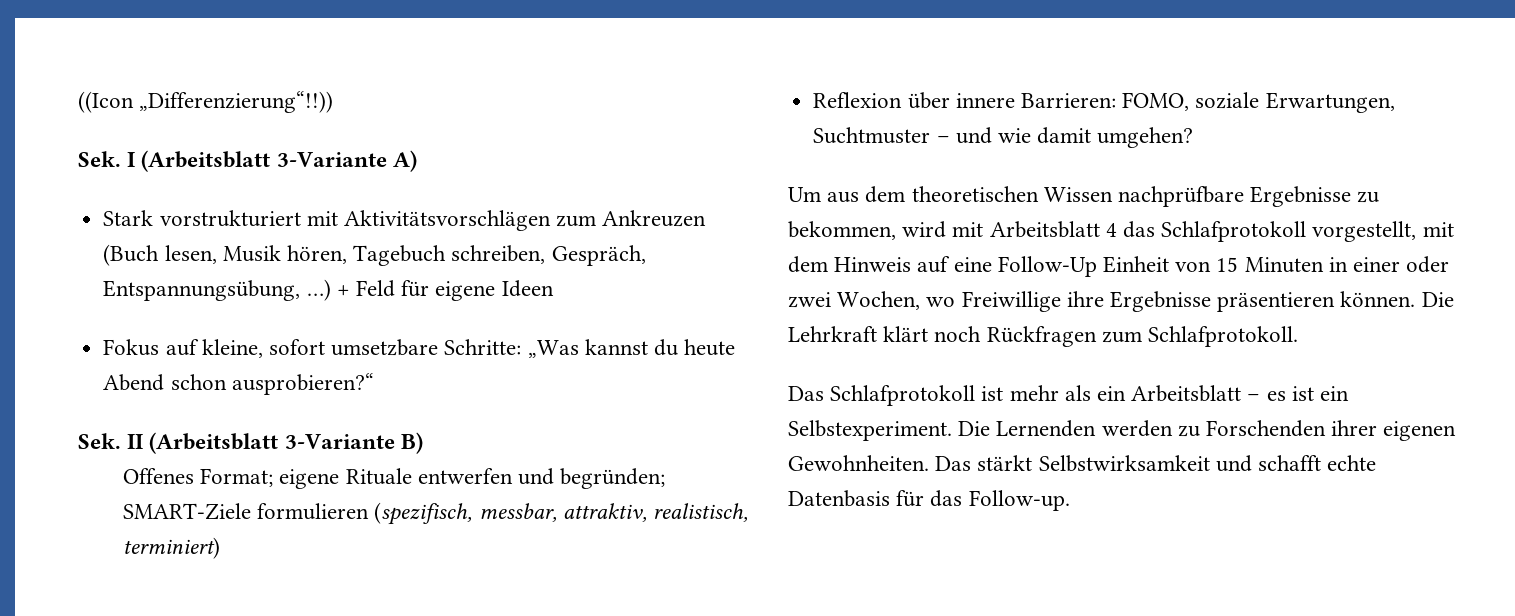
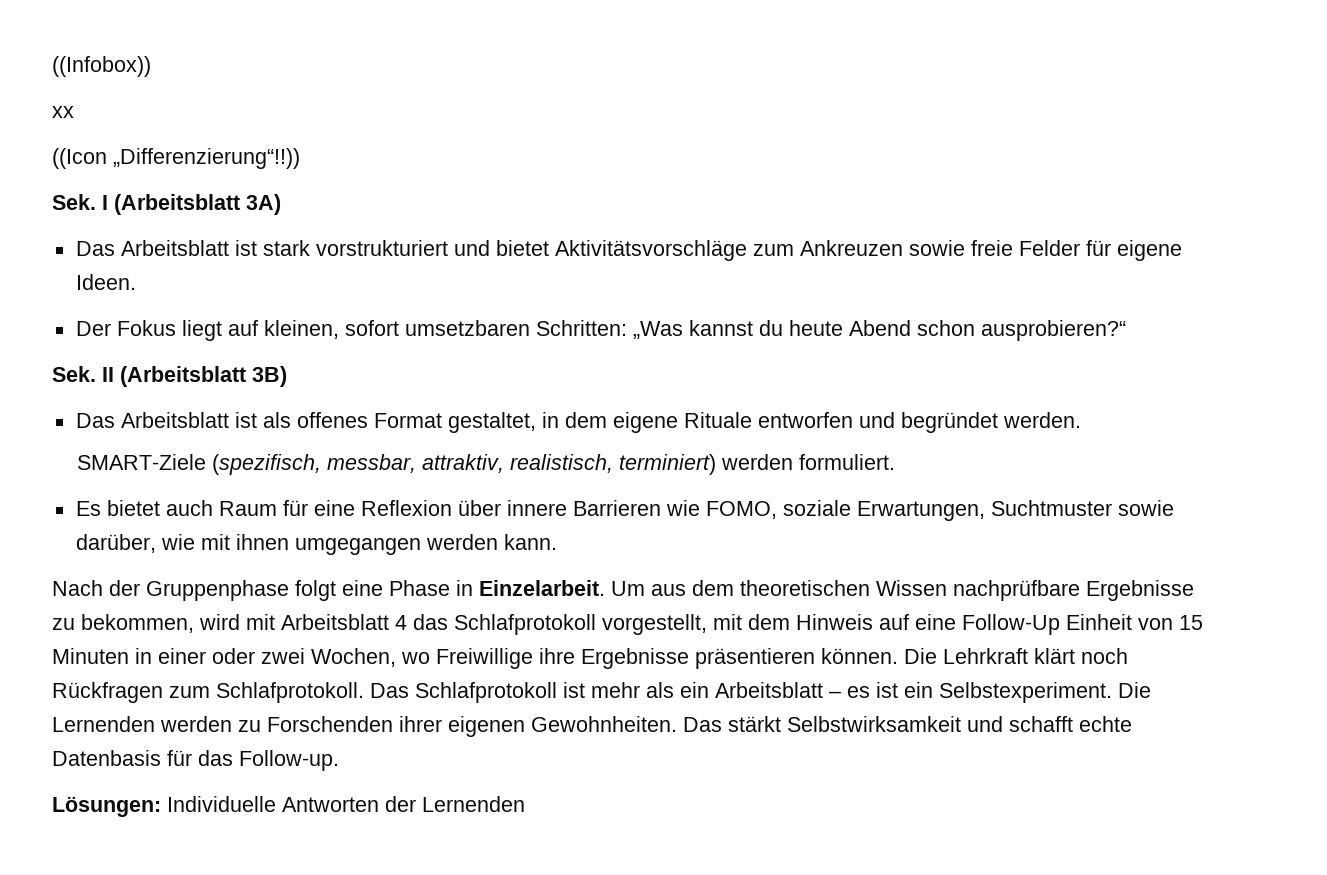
(78, 102) none -> [52,56,151,77] [52,106,74,118] ((Infobox)) // xx //
[276,150,417,172] [103,210,707,231] [103,244,646,266] [103,279,554,301] [103,339,522,358] 3-Variante A) // Stark vorstrukturiert mit Aktivitätsvorschlägen zum Ankreuzen (Buch lesen, Musik hören, Tagebuch schreiben, Gespräch, Entspannungsübung, …) + Feld für eigene Ideen // Fokus auf kleine, sofort umsetzbare Schritte: -> [246,194,281,215] [75,240,1182,261] [75,274,136,290] [75,320,627,341] 3A) // Das Arbeitsblatt ist stark vorstrukturiert und bietet Aktivitätsvorschläge zum Ankreuzen sowie freie Felder für eigene Ideen. // Der Fokus liegt auf kleinen, sofort umsetzbaren Schritten:
[284,432,423,454] [122,468,666,489] [122,503,370,520] 3-Variante B) // Offenes Format; eigene Rituale entwerfen und begründen; SMART-Ziele formulieren -> [252,366,287,387] [75,412,1081,433] [77,454,207,470] 3B) // Das Arbeitsblatt ist als offenes Format gestaltet, in dem eigene Rituale entworfen und begründet werden. // SMART-Ziele
(220, 548) // -> [721,454,896,470] [75,500,355,516] werden formuliert. // Es bietet auch Raum für eine
[1020,93,1116,108] Barrieren: -> [572,500,700,516] Barrieren wie
[936,127,1194,148] – und wie damit umgehen? // -> [1117,500,1174,516] [75,534,557,555] [52,580,605,601] sowie darüber, wie mit ihnen umgegangen werden kann. // Nach der Gruppenphase folgt eine Phase in Einzelarbeit.
(1299, 336) // -> (364, 692) none
(1070, 500) none -> [52,796,525,817] // Lösungen: Individuelle Antworten der Lernenden

